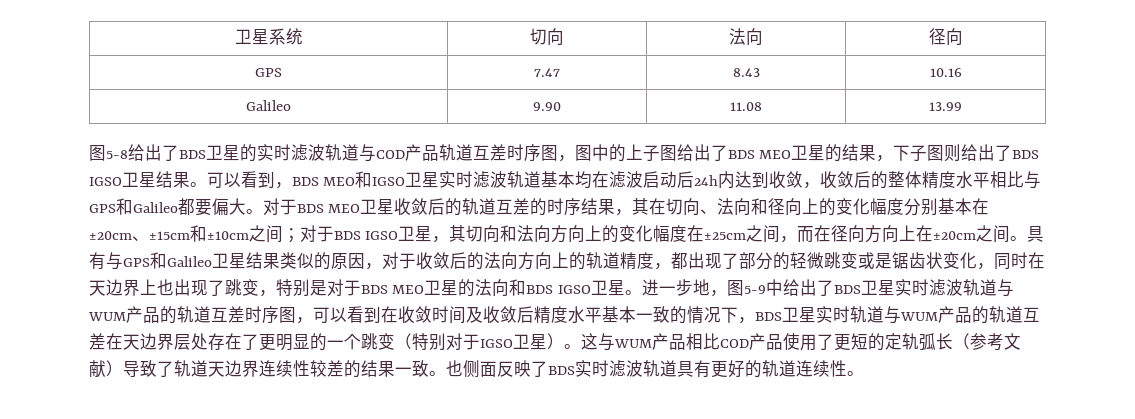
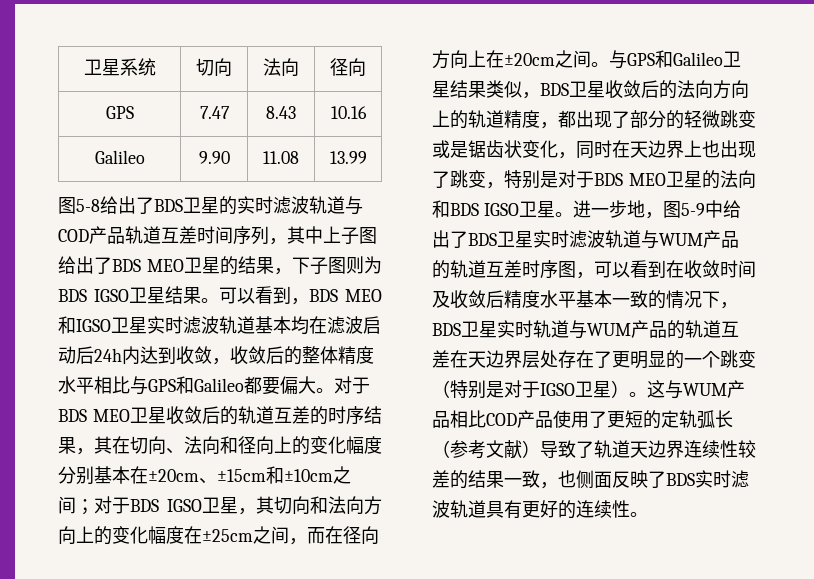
[524,144,626,162] 序图，图中的 -> [215,226,323,245] 间序列，其中
[961,144,1013,161] 给出了 -> [364,256,382,274] 为
[1027,226,1045,242] [89,252,106,270] 具有 -> (609, 64) none
[314,252,416,270] 的原因，对于 -> [522,81,605,99] ，BDS卫星
(446, 342) none -> [486,381,504,398] 是
[429,371,446,376] 。 -> [540,482,558,489] ，
[762,360,796,377] 轨道 -> (576, 509) none

